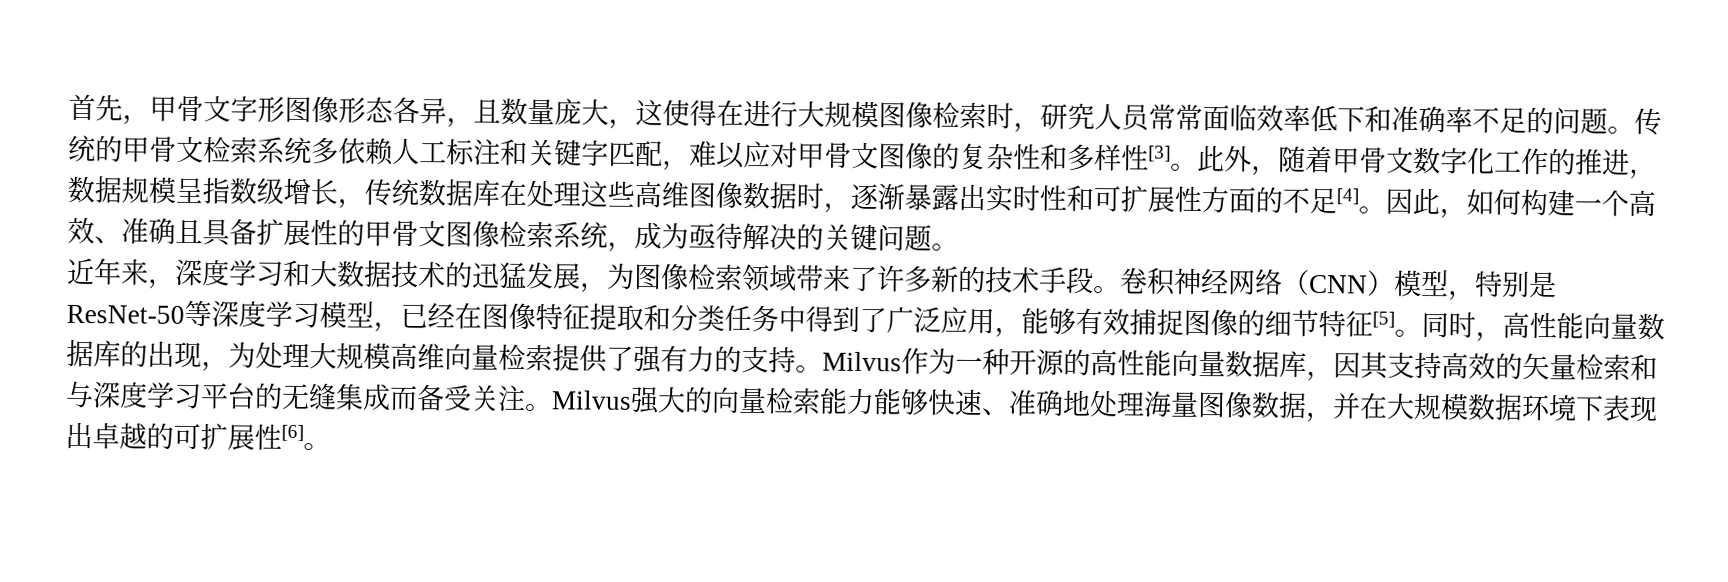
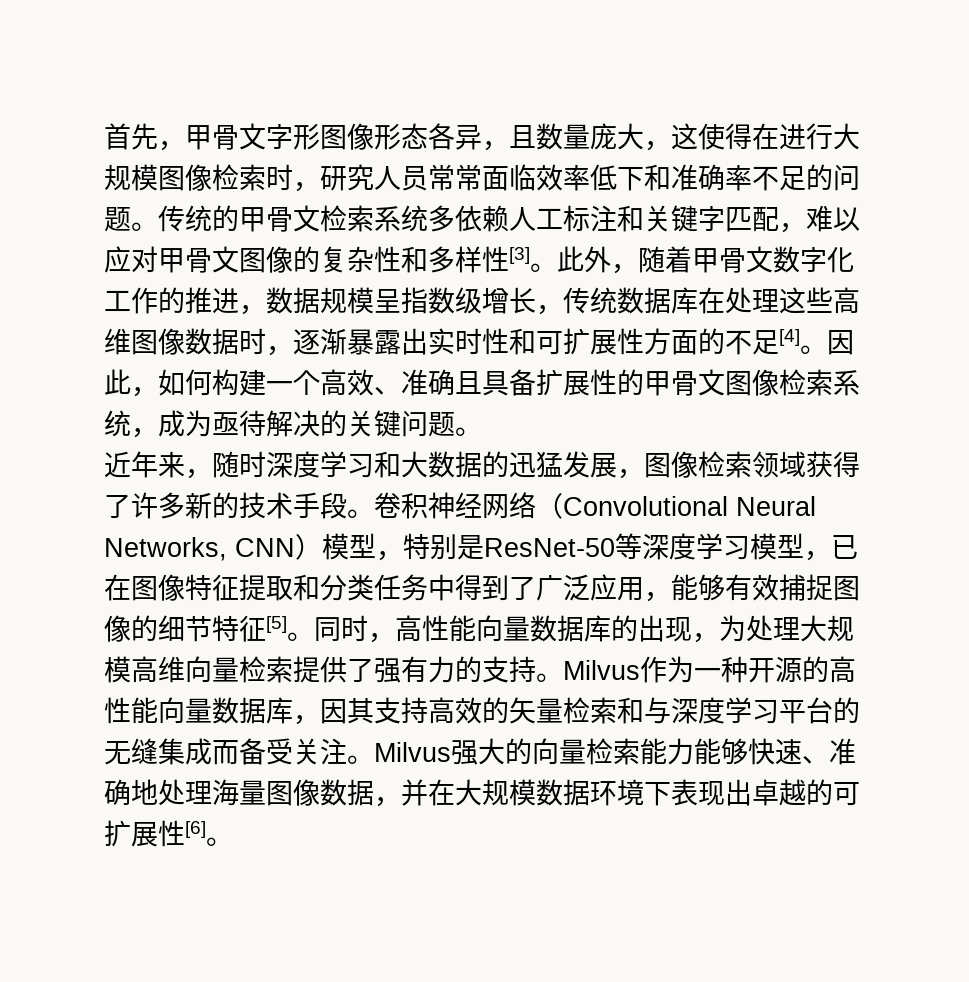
(176, 283) none -> [212,451,266,478] 随时
[391,260,446,289] 技术 -> (482, 464) none
[607,262,635,290] 为 -> (644, 474) none
[795,264,851,292] 带来 -> [806,451,860,478] 获得
(1310, 282) none -> [563,496,816,516] [104,537,227,561] Convolutional Neural Networks,
[427,302,455,328] 经 -> (858, 547) none

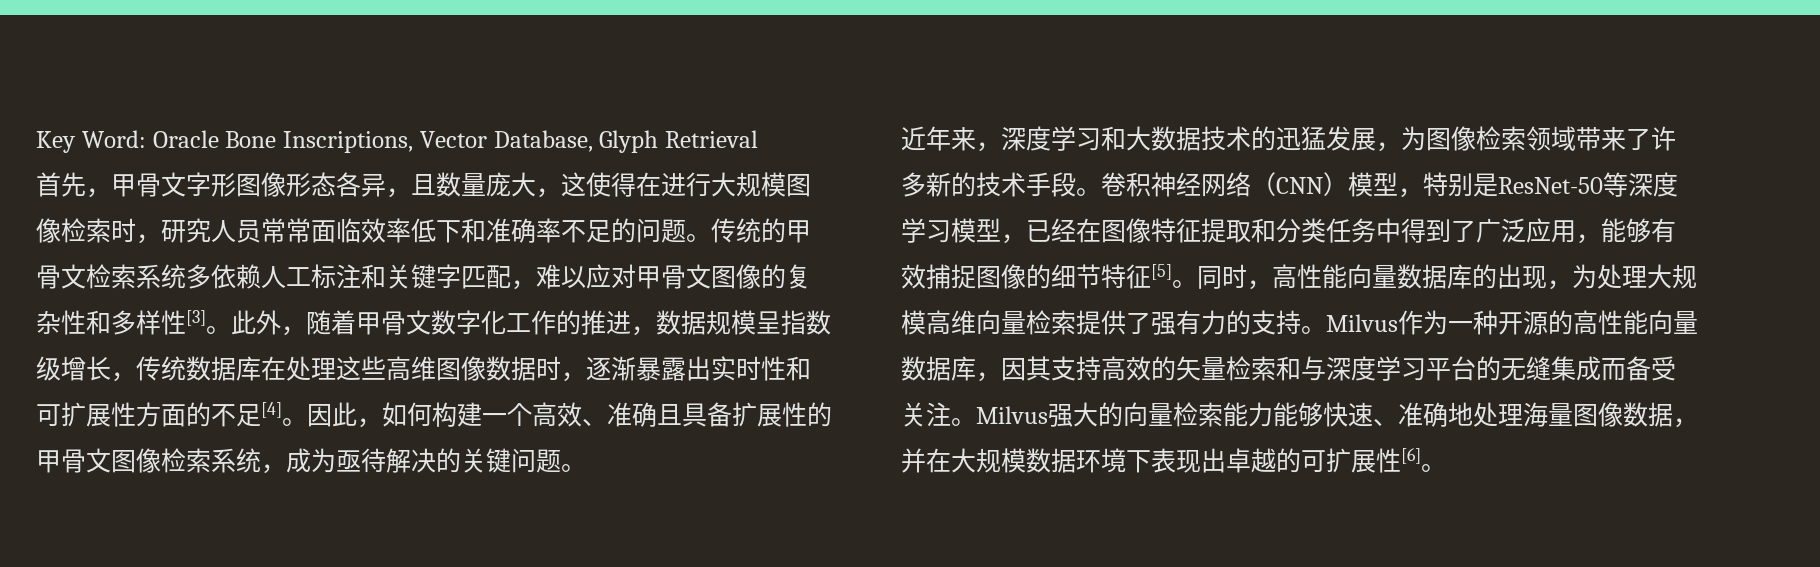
(104, 136) none -> [36,130,758,153] Key Word: Oracle Bone Inscriptions, Vector Database, Glyph Retrieval //
[212,451,266,478] 随时 -> (1001, 147) none
(482, 464) none -> [1201,126,1251,151] 技术
(644, 474) none -> [1401,126,1426,151] 为
[806,451,860,478] 获得 -> [1576,127,1626,151] 带来
[563,496,816,516] [104,537,227,561] Convolutional Neural Networks, -> (1276, 184) none
(858, 547) none -> [1051,218,1076,242] 经

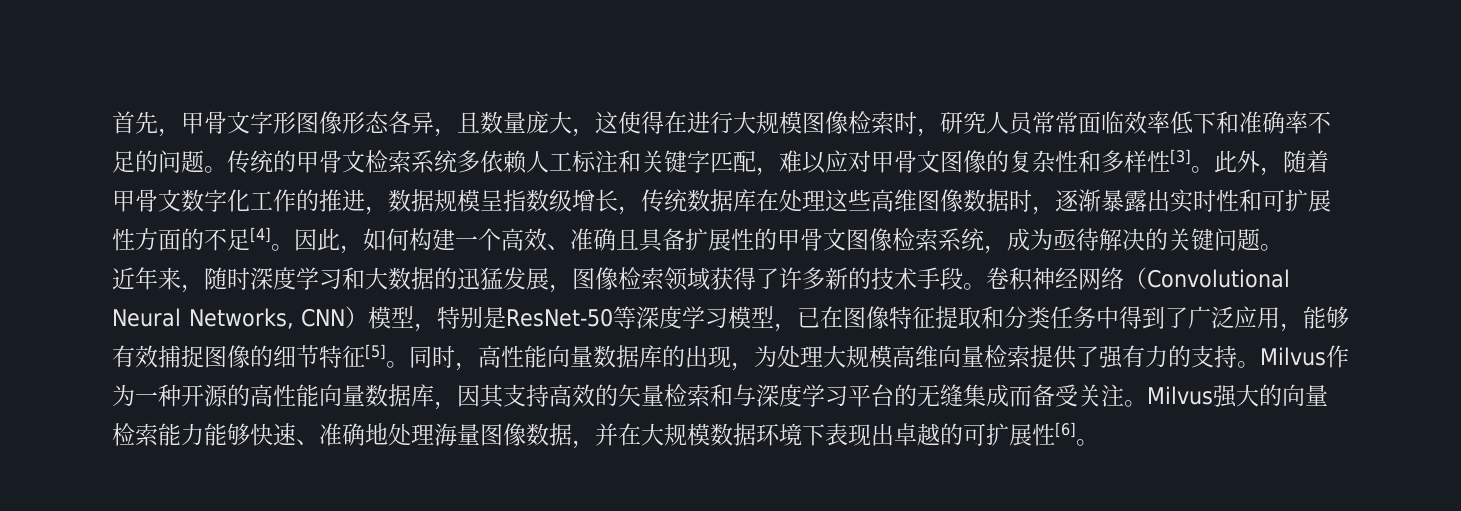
[36,130,758,153] Key Word: Oracle Bone Inscriptions, Vector Database, Glyph Retrieval // -> (112, 122) none
(1001, 147) none -> [204,267,250,290] 随时
[1201,126,1251,151] 技术 -> (434, 278) none
[1401,126,1426,151] 为 -> (572, 288) none
[1576,127,1626,151] 带来 -> [710,267,756,290] 获得
(1276, 184) none -> [1147,269,1290,288] [112,308,294,329] Convolutional Neural Networks,
[1051,218,1076,242] 经 -> (820, 317) none

